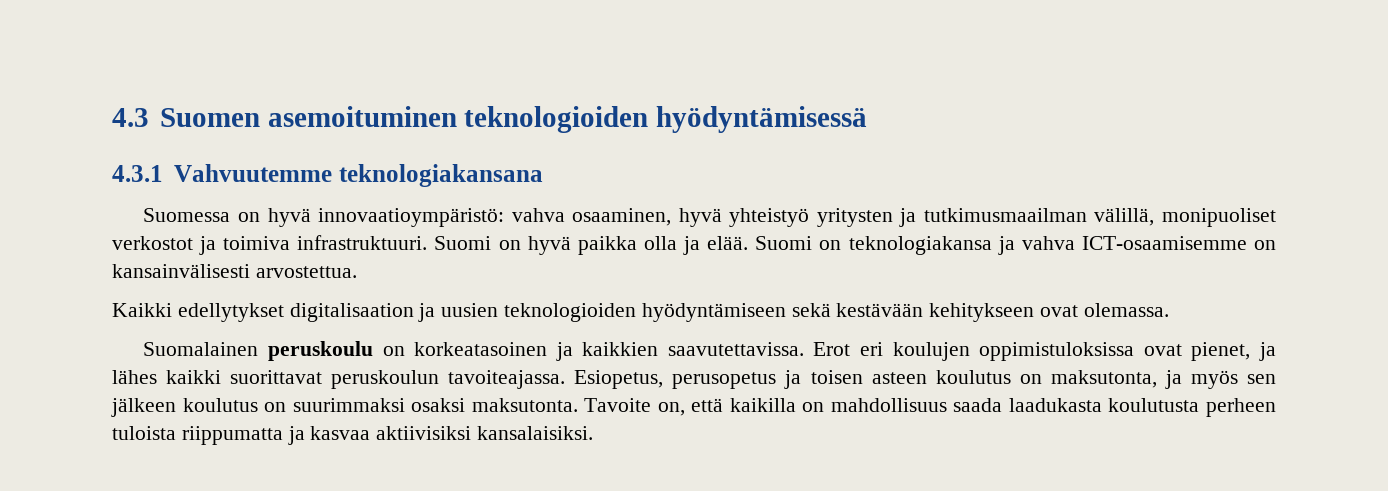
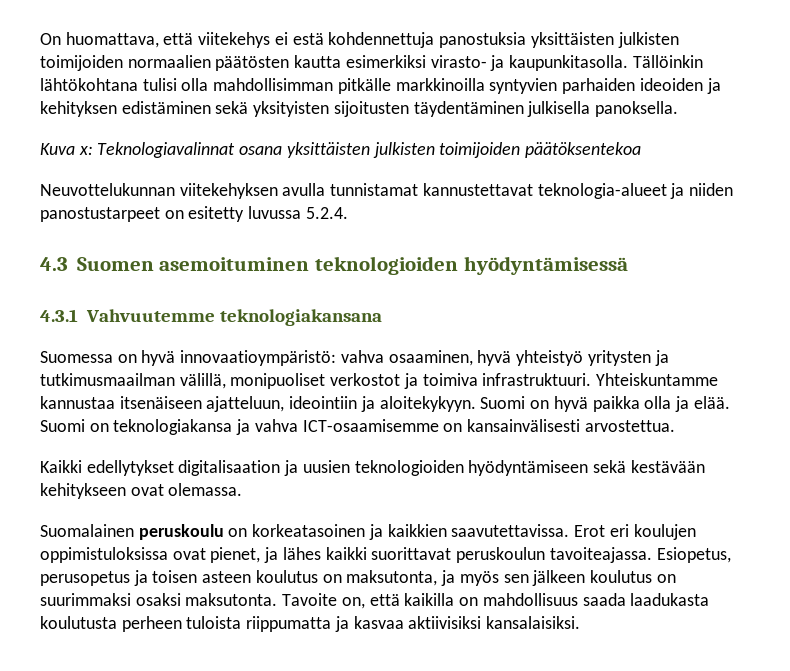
(112, 117) none -> [40,32,679,48] [40,55,703,71] [40,78,721,94] [40,101,679,117] [40,142,642,158] [40,183,734,199] [40,206,348,222] On huomattava, että viitekehys ei estä kohdennettuja panostuksia yksittäisten julkisten toimijoiden normaalien päätösten kautta esimerkiksi virasto- ja kaupunkitasolla. Tällöinkin lähtökohtana tulisi olla mahdollisimman pitkälle markkinoilla syntyvien parhaiden ideoiden ja kehityksen edistäminen sekä yksityisten sijoitusten täydentäminen julkisella panoksella. // Kuva x: Teknologiavalinnat osana yksittäisten julkisten toimijoiden päätöksentekoa // Neuvottelukunnan viitekehyksen avulla tunnistamat kannustettavat teknologia-alueet ja niiden panostustarpeet on esitetty luvussa 5.2.4. //
(428, 242) none -> [596,373,719,386] [40,396,476,412] Yhteiskuntamme kannustaa itsenäiseen ajatteluun, ideointiin ja aloitekykyyn.

